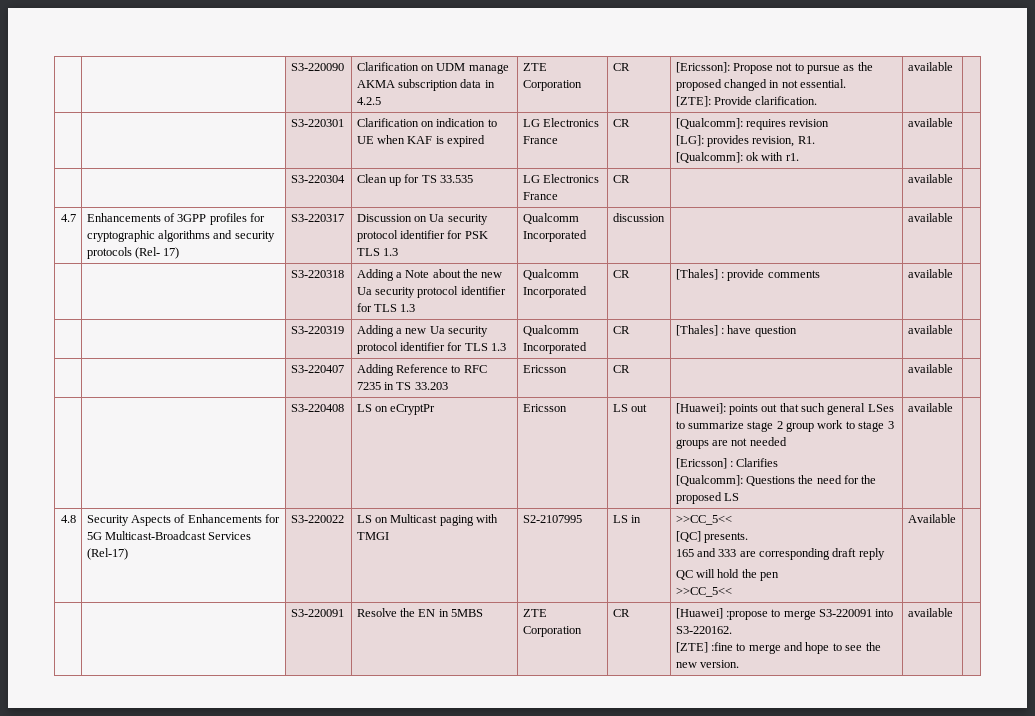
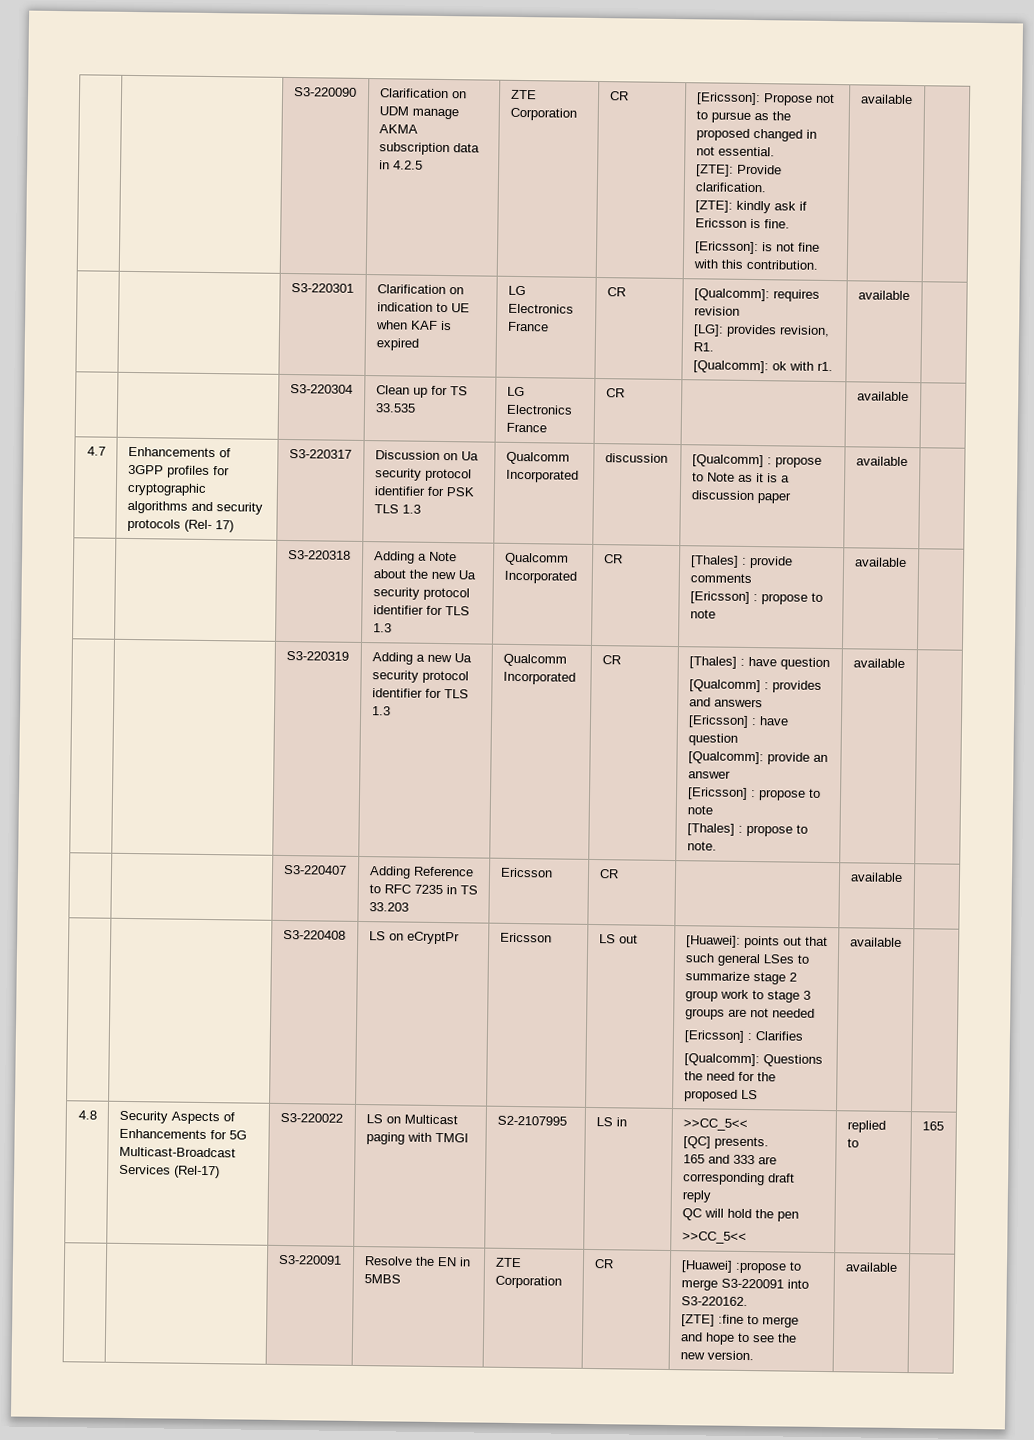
(818, 100) none -> [694,200,807,214] [694,218,790,229] [694,241,820,255] [692,259,818,270] // [ZTE]: kindly ask if Ericsson is fine. // [Ericsson]: is not fine with this contribution.
(665, 217) none -> [691,454,822,468] [691,472,790,483] [690,490,791,504] [Qualcomm] : propose to Note as it is a discussion paper
(820, 274) none -> [689,591,823,605] [689,609,716,619] // [Ericsson] : propose to note
(797, 331) none -> [688,679,822,693] [688,697,763,708] [687,715,789,728] [687,733,738,746] [687,751,828,765] [687,770,731,779] [686,787,821,801] [686,805,713,815] [686,823,808,837] [686,841,717,851] // [Qualcomm] : provides and answers // [Ericsson] : have question // [Qualcomm]: provide an answer // [Ericsson] : propose to note // [Thales] : propose to note.
[907,514,956,523] Available | -> [846,1120,886,1133] [846,1138,859,1148] [921,1121,944,1131] replied to | 165

